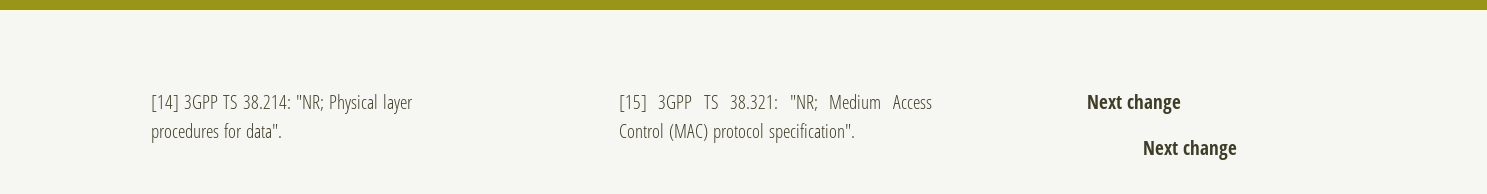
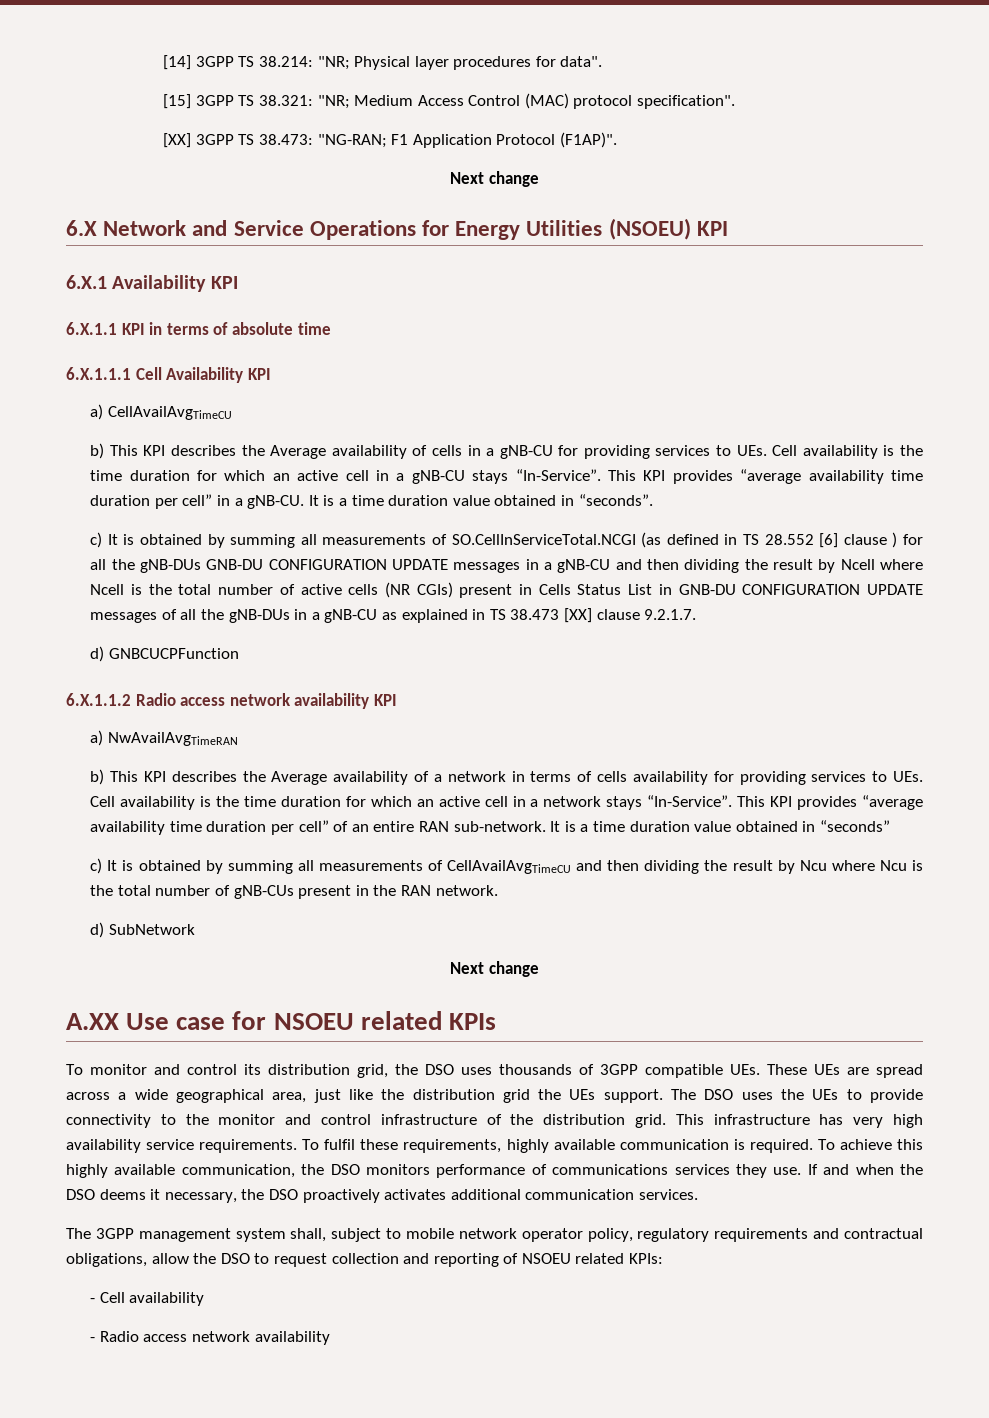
[1086,94,1181,114] [1143,140,1237,160] Next change // Next change -> [163,132,617,148] [450,171,539,187] [66,218,728,240] [66,275,238,292] [66,322,331,335] [66,367,271,383] [90,404,232,420] [90,443,924,459] [90,469,923,484] [90,494,653,509] [90,532,923,548] [90,559,923,573] [90,582,923,598] [90,608,697,623] [90,646,239,662] [66,693,397,709] [90,730,238,746] [90,769,923,785] [90,795,923,810] [90,820,890,835] [90,858,924,874] [90,885,498,899] [90,922,195,938] [450,961,539,977] [66,1011,496,1030] [66,1064,923,1078] [66,1089,923,1103] [66,1114,923,1128] [66,1139,923,1153] [66,1164,923,1178] [66,1189,698,1203] [66,1228,923,1242] [66,1253,664,1267] [90,1292,205,1306] [90,1331,330,1345] [XX] 3GPP TS 38.473: "NG-RAN; F1 Application Protocol (F1AP)". // Next change // 6.X Network and Service Operations for Energy Utilities (NSOEU) KPI // 6.X.1 Availability KPI // 6.X.1.1 KPI in terms of absolute time // 6.X.1.1.1 Cell Availability KPI // a) CellAvailAvgTimeCU // b) This KPI describes the Average availability of cells in a gNB-CU for providing services to UEs. Cell availability is the time duration for which an active cell in a gNB-CU stays “In-Service”. This KPI provides “average availability time duration per cell” in a gNB-CU. It is a time duration value obtained in “seconds”. // c) It is obtained by summing all measurements of SO.CellInServiceTotal.NCGI (as defined in TS 28.552 [6] clause ) for all the gNB-DUs GNB-DU CONFIGURATION UPDATE messages in a gNB-CU and then dividing the result by Ncell where Ncell is the total number of active cells (NR CGIs) present in Cells Status List in GNB-DU CONFIGURATION UPDATE messages of all the gNB-DUs in a gNB-CU as explained in TS 38.473 [XX] clause 9.2.1.7. // d) GNBCUCPFunction // 6.X.1.1.2 Radio access network availability KPI // a) NwAvailAvgTimeRAN // b) This KPI describes the Average availability of a network in terms of cells availability for providing services to UEs. Cell availability is the time duration for which an active cell in a network stays “In-Service”. This KPI provides “average availability time duration per cell” of an entire RAN sub-network. It is a time duration value obtained in “seconds” // c) It is obtained by summing all measurements of CellAvailAvgTimeCU and then dividing the result by Ncu where Ncu is the total number of gNB-CUs present in the RAN network. // d) SubNetwork // Next change // A.XX Use case for NSOEU related KPIs // To monitor and control its distribution grid, the DSO uses thousands of 3GPP compatible UEs. These UEs are spread across a wide geographical area, just like the distribution grid the UEs support. The DSO uses the UEs to provide connectivity to the monitor and control infrastructure of the distribution grid. This infrastructure has very high availability service requirements. To fulfil these requirements, highly available communication is required. To achieve this highly available communication, the DSO monitors performance of communications services they use. If and when the DSO deems it necessary, the DSO proactively activates additional communication services. // The 3GPP management system shall, subject to mobile network operator policy, regulatory requirements and contractual obligations, allow the DSO to request collection and reporting of NSOEU related KPIs: // - Cell availability // - Radio access network availability

